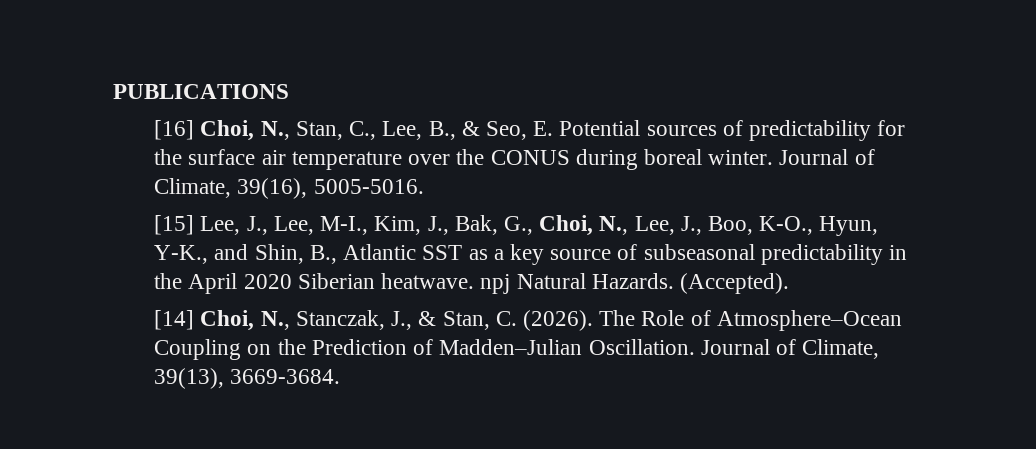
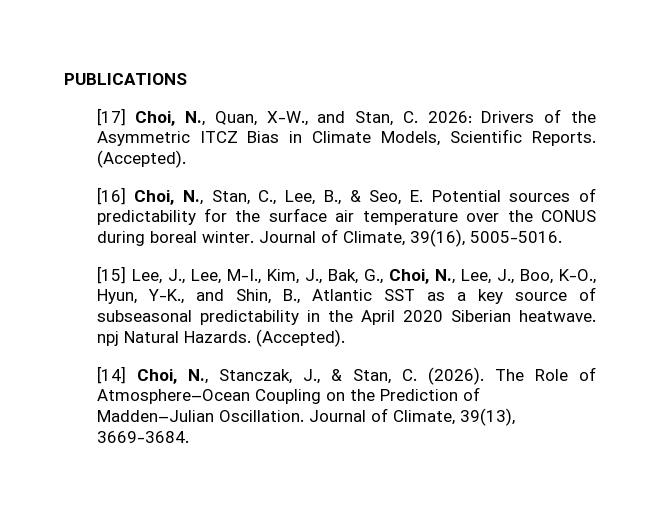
(289, 91) none -> [96,108,596,126] [96,129,596,146] [96,150,186,168] // [17] Choi, N., Quan, X-W., and Stan, C. 2026: Drivers of the Asymmetric ITCZ Bias in Climate Models, Scientific Reports. (Accepted).

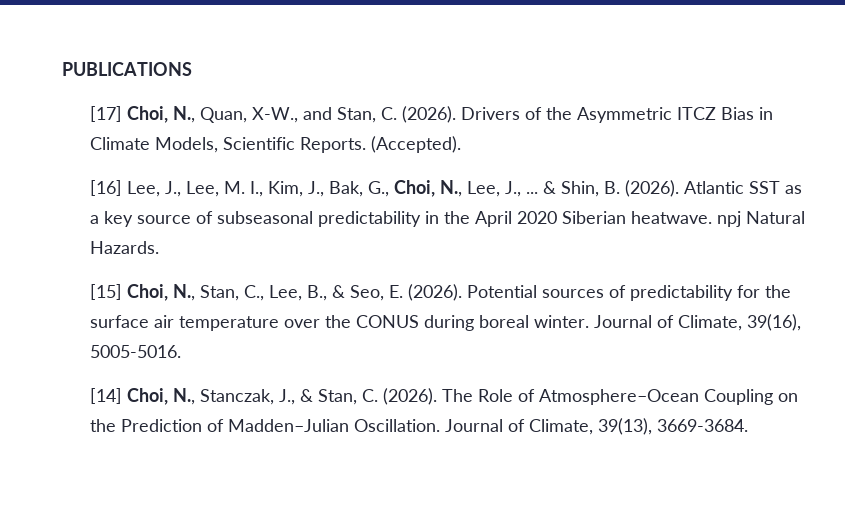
[427,111,472,123] 2026: -> [401,106,456,123] (2026).
(126, 196) none -> [126,180,802,197] [89,211,805,227] [89,241,159,254] [89,284,122,300] Lee, J., Lee, M. I., Kim, J., Bak, G., Choi, N., Lee, J., ... & Shin, B. (2026). Atlantic SST as a key source of subseasonal predictability in the April 2020 Siberian heatwave. npj Natural Hazards. // [15]
(423, 196) none -> [407,284,462,301] (2026).
[96,266,596,284] [96,287,597,304] [96,310,596,325] [96,329,345,347] // [15] Lee, J., Lee, M-I., Kim, J., Bak, G., Choi, N., Lee, J., Boo, K-O., Hyun, Y-K., and Shin, B., Atlantic SST as a key source of subseasonal predictability in the April 2020 Siberian heatwave. npj Natural Hazards. (Accepted). -> (181, 351) none

